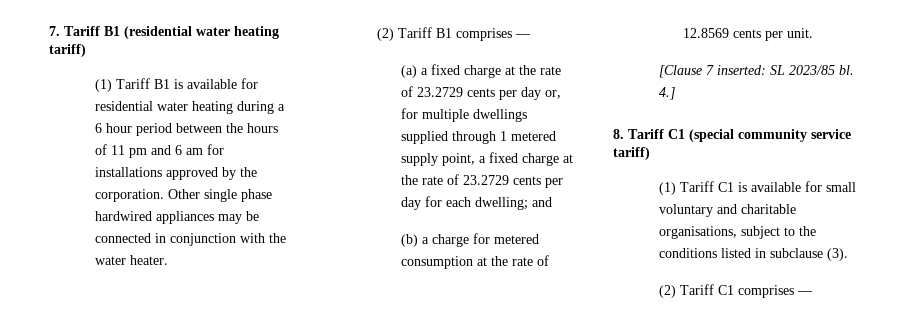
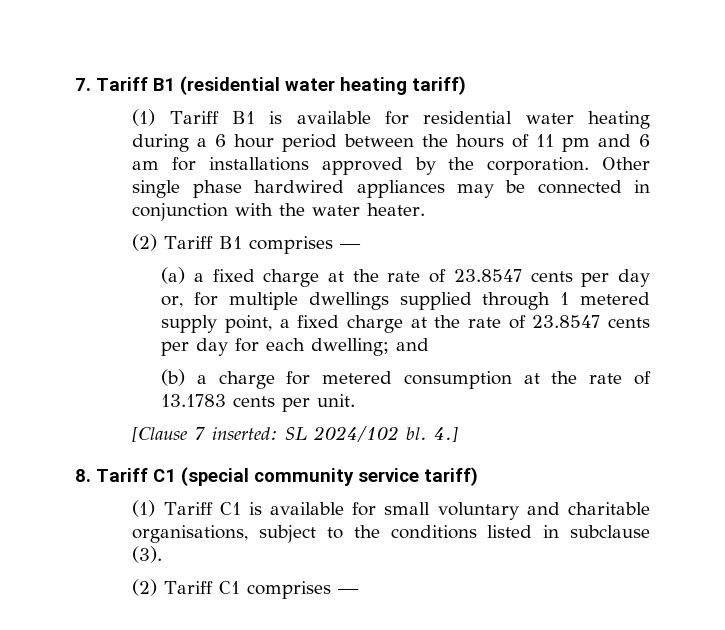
[416,87,463,97] 23.2729 -> [453,269,522,282] 23.8547
[462,175,509,185] 23.2729 -> [532,315,601,328] 23.8547
[682,28,729,38] 12.8569 -> [161,394,227,407] 13.1783
[789,65,836,75] 2023/85 -> [313,426,400,442] 2024/102

